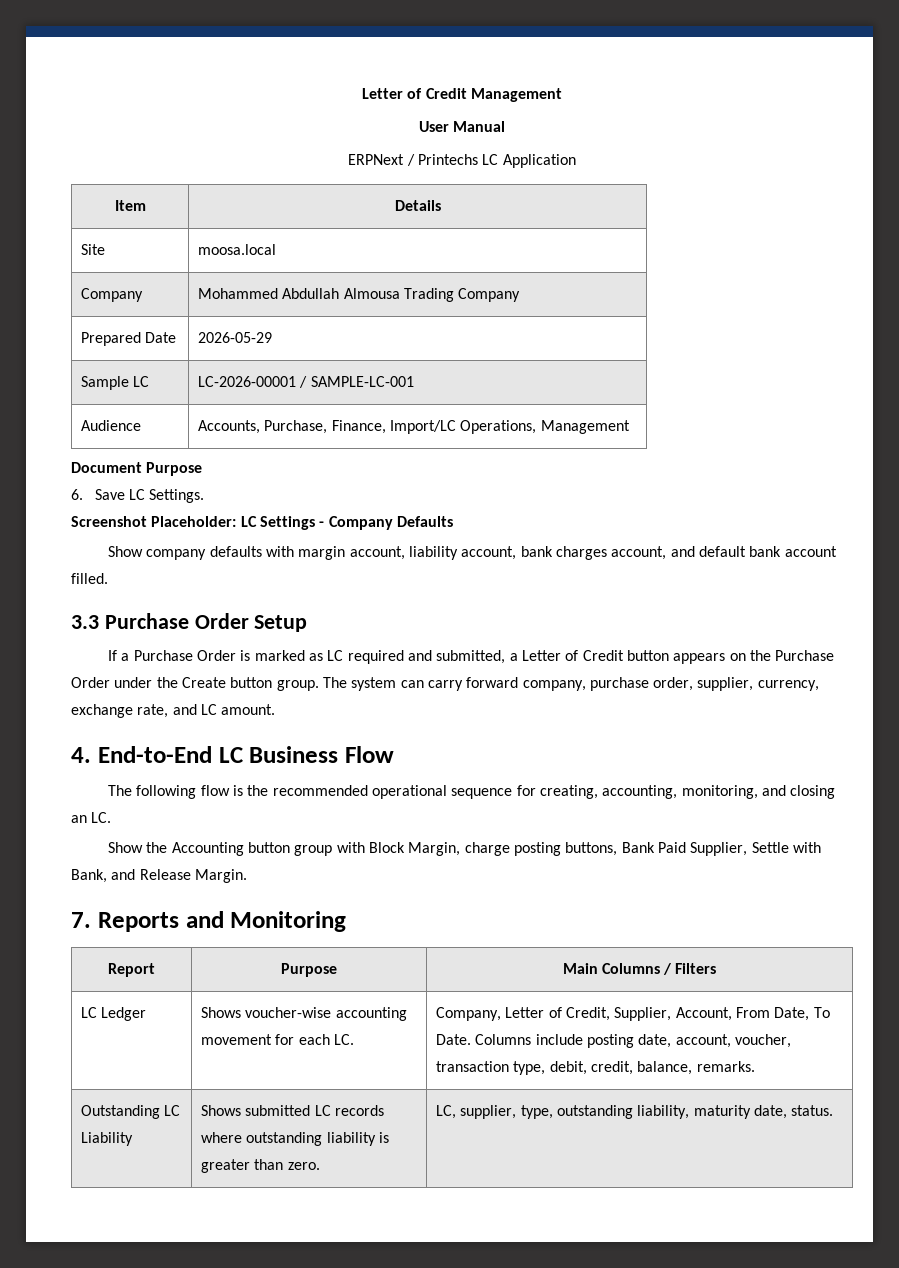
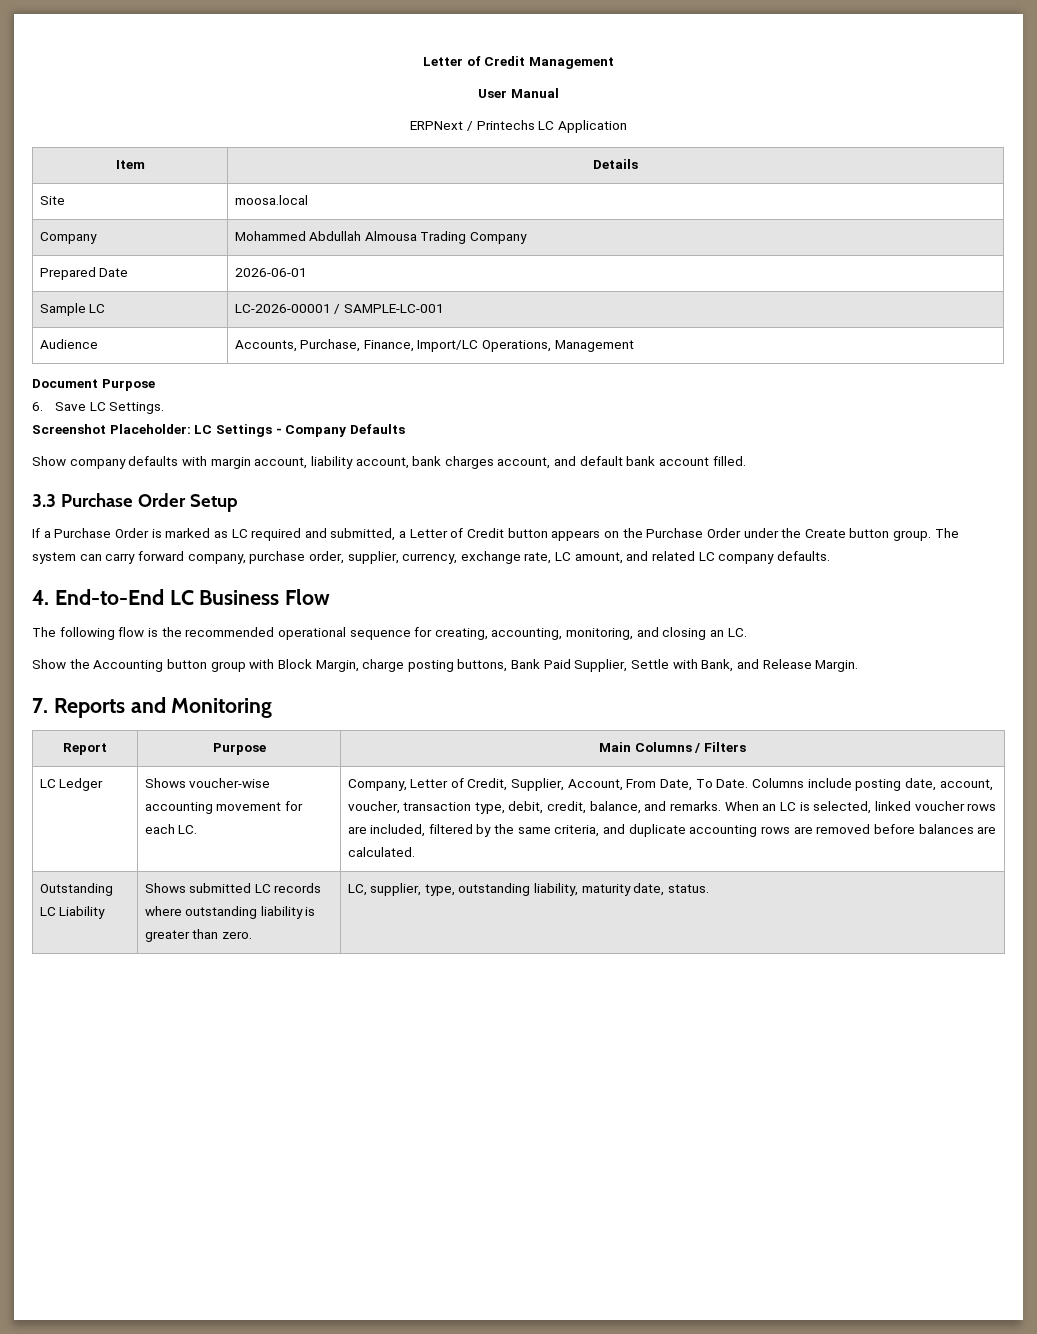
[198,332,273,343] 2026-05-29 -> [234,268,307,277] 2026-06-01
[172,704,276,715] and LC amount. -> [555,551,830,564] LC amount, and related LC company defaults.
(693, 1068) none -> [644,801,667,811] and
(755, 1066) none -> [724,801,997,814] [347,824,997,837] [347,847,415,857] When an LC is selected, linked voucher rows are included, filtered by the same criteria, and duplicate accounting rows are removed before balances are calculated.

